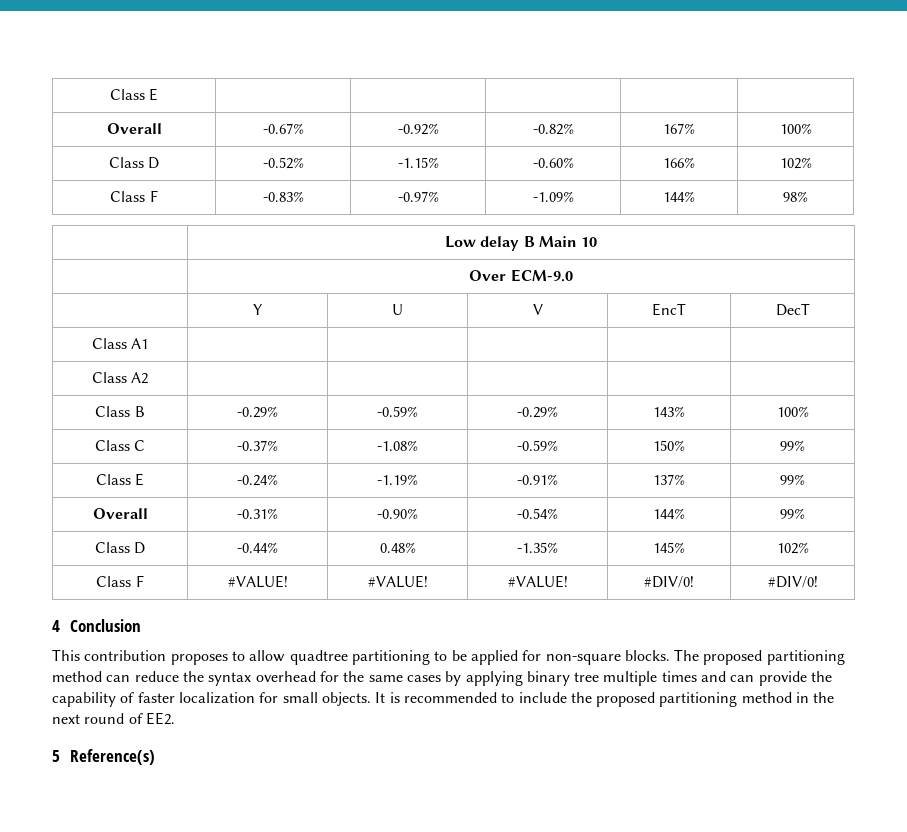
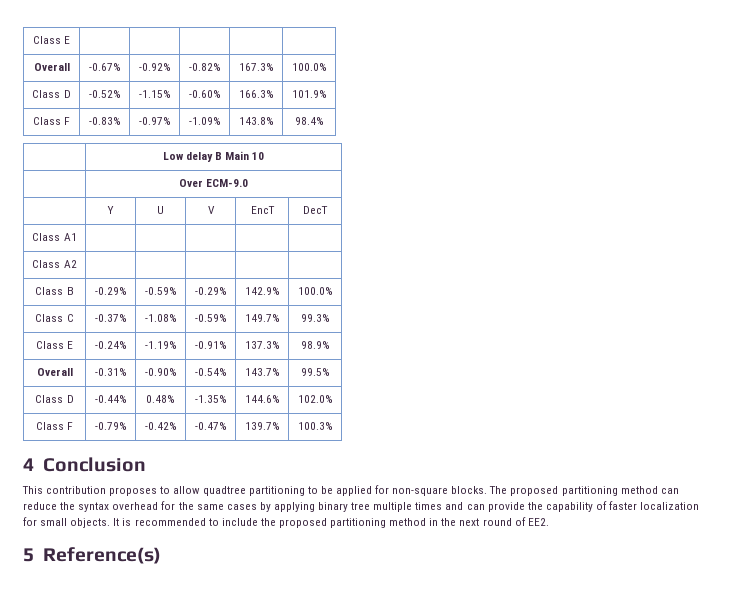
[663,123,695,134] [779,123,812,134] 167% | 100% -> [238,63,274,71] [291,63,327,71] 167.3% | 100.0%
[663,157,695,168] [779,157,812,169] 166% | 102% -> [238,90,274,98] [291,90,327,98] 166.3% | 101.9%
[663,191,695,202] [783,191,808,202] 144% | 98% -> [238,117,274,125] [294,117,324,125] 143.8% | 98.4%
[653,406,685,417] [776,406,809,417] 143% | 100% -> [244,287,280,295] [297,287,333,295] 142.9% | 100.0%
[653,440,685,451] [780,440,805,451] 150% | 99% -> [244,314,280,322] [300,314,330,322] 149.7% | 99.3%
[653,474,685,485] [780,474,805,485] 137% | 99% -> [244,341,280,349] [300,341,330,349] 137.3% | 98.9%
[653,508,685,519] [780,508,805,519] 144% | 99% -> [244,368,280,376] [300,368,330,376] 143.7% | 99.5%
[653,542,685,553] [776,542,809,554] [96,575,144,587] [227,575,288,588] [367,575,428,588] [507,575,568,588] [644,576,694,588] [767,576,818,588] 145% | 102% // Class F | #VALUE! | #VALUE! | #VALUE! | #DIV/0! | #DIV/0! -> [244,395,280,403] [297,395,333,403] [35,422,74,430] [94,422,127,430] [144,422,177,430] [194,422,227,430] [244,422,280,430] [297,422,333,430] 144.6% | 102.0% // Class F | -0.79% | -0.42% | -0.47% | 139.7% | 100.3%

